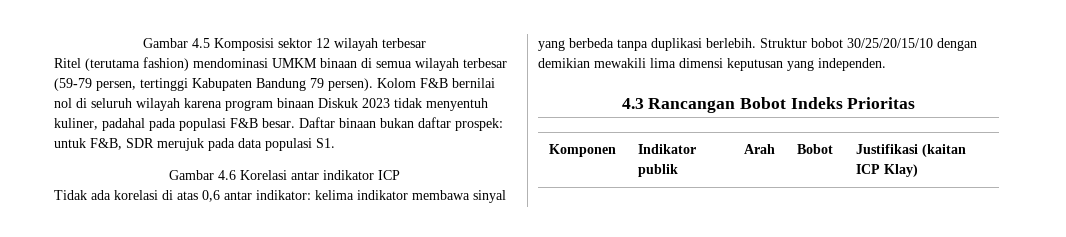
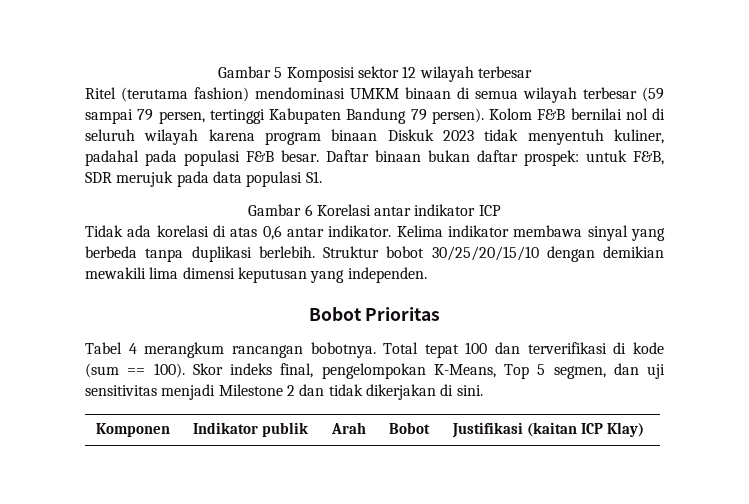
[143,38,210,48] Gambar 4.5 -> [218,66,283,78] Gambar 5
[54,78,92,91] (59-79 -> [642,87,664,102] [85,109,154,124] (59 sampai 79
[218,170,236,180] 4.6 -> [304,204,313,216] 6
[256,190,354,200] indikator: kelima -> [328,225,443,237] indikator. Kelima
[621,97,916,113] 4.3 Rancangan Bobot Indeks Prioritas -> [308,307,441,321] [85,342,664,358] [85,363,665,379] [85,384,483,400] Bobot Prioritas // Tabel 4 merangkum rancangan bobotnya. Total tepat 100 dan terverifikasi di kode (sum == 100). Skor indeks final, pengelompokan K-Means, Top 5 segmen, dan uji sensitivitas menjadi Milestone 2 dan tidak dikerjakan di sini.

